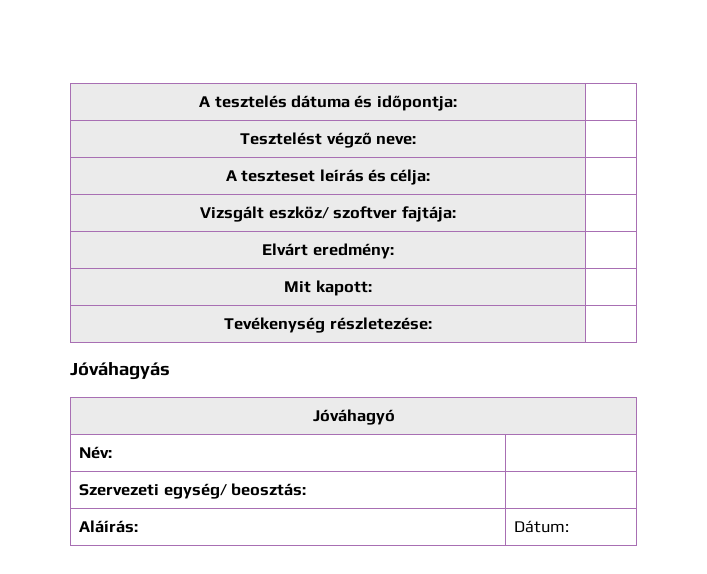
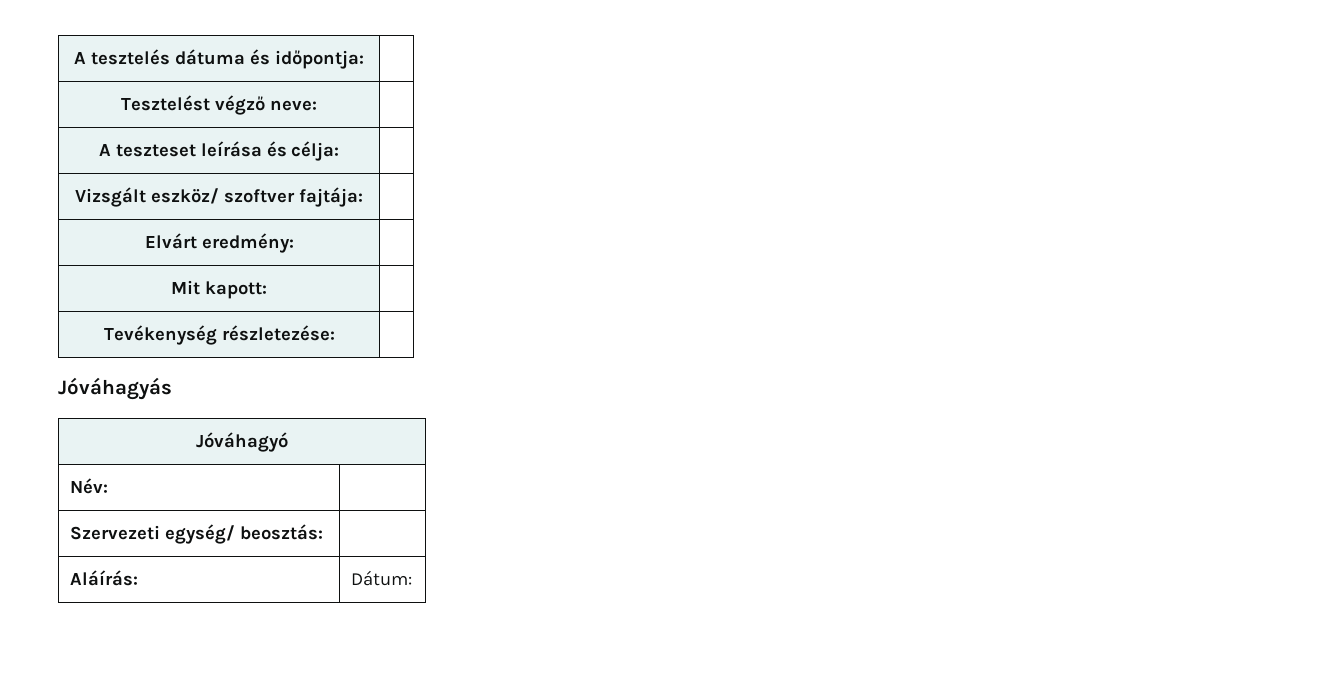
[319,169,364,182] leírás -> [200,141,262,157] leírása

